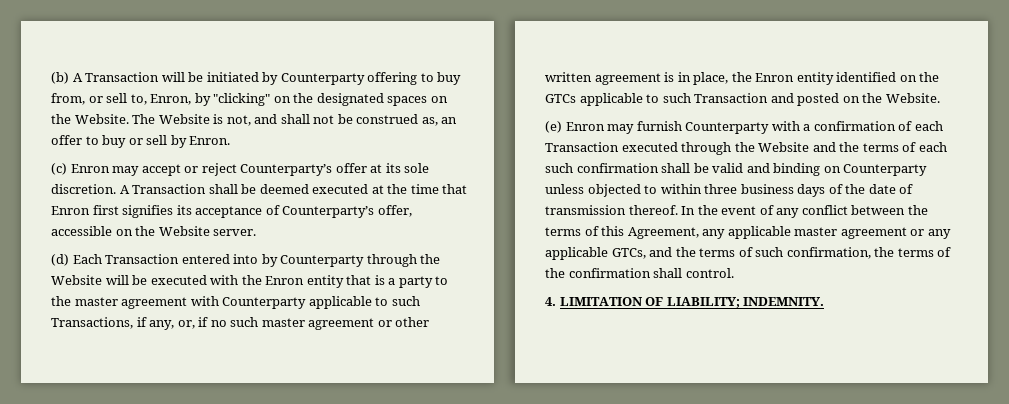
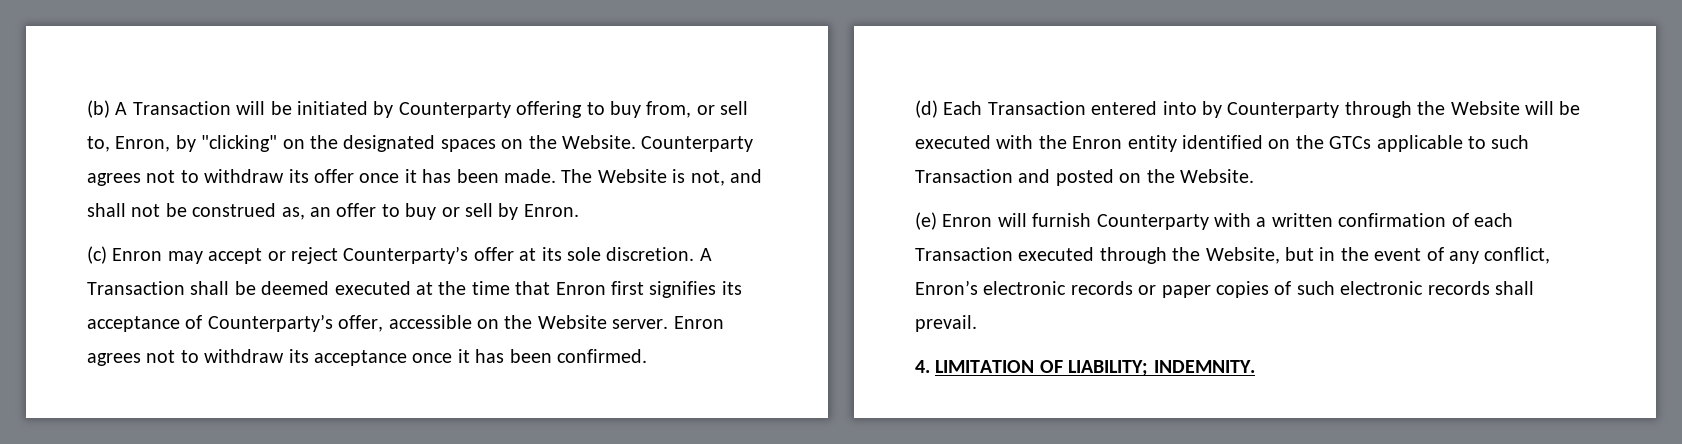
(129, 119) none -> [641,136,754,152] [87,169,556,186] Counterparty agrees not to withdraw its offer once it has been made.
(257, 232) none -> [673,316,724,329] [87,349,647,366] Enron agrees not to withdraw its acceptance once it has been confirmed.
[346,275,449,288] [51,296,420,309] [51,317,430,330] [545,72,834,85] that is a party to the master agreement with Counterparty applicable to such Transactions, if any, or, if no such master agreement or other written agreement is in place, the Enron entity -> (1177, 143) none
[607,124,635,134] may -> [997,213,1027,227] will
(811, 127) none -> [1271,213,1333,227] written
[758,142,947,152] [545,163,928,176] [545,184,914,197] [545,205,928,218] [545,226,951,239] [545,247,952,260] [545,268,734,278] Website and the terms of each such confirmation shall be valid and binding on Counterparty unless objected to within three business days of the date of transmission thereof. In the event of any conflict between the terms of this Agreement, any applicable master agreement or any applicable GTCs, and the terms of such confirmation, the terms of the confirmation shall control. -> [1205,247,1551,264] [915,280,1534,298] [915,315,977,332] Website, but in the event of any conflict, Enron’s electronic records or paper copies of such electronic records shall prevail.

